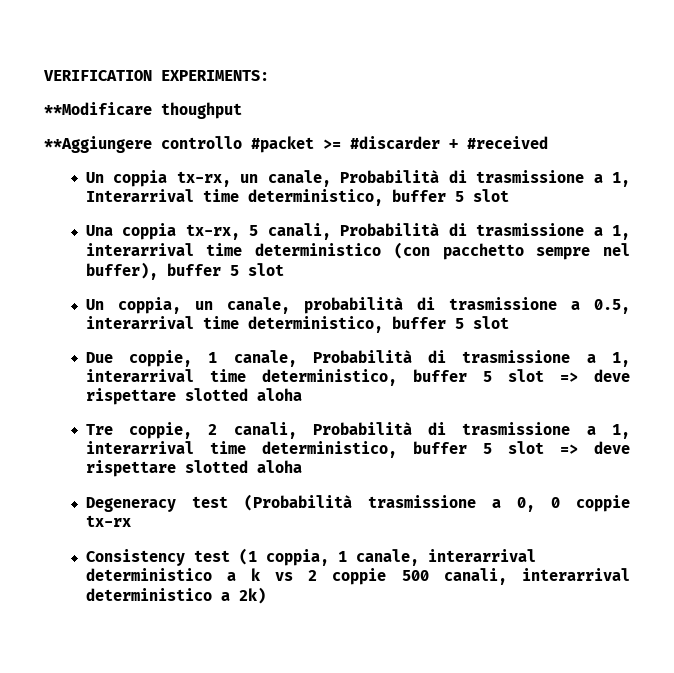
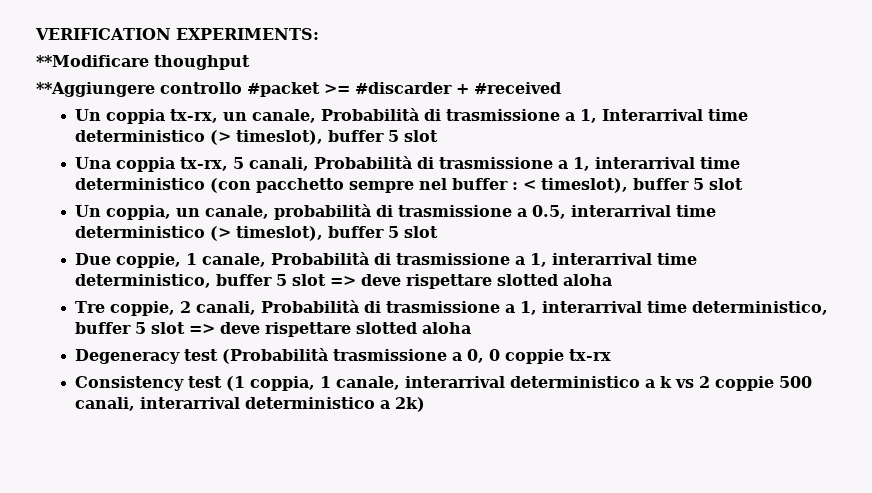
[247,189,383,206] deterministico, -> [75,130,324,145] deterministico (> timeslot),
[85,262,158,280] buffer), -> [452,178,629,193] buffer : < timeslot),
[247,316,383,333] deterministico, -> [75,226,324,241] deterministico (> timeslot),

